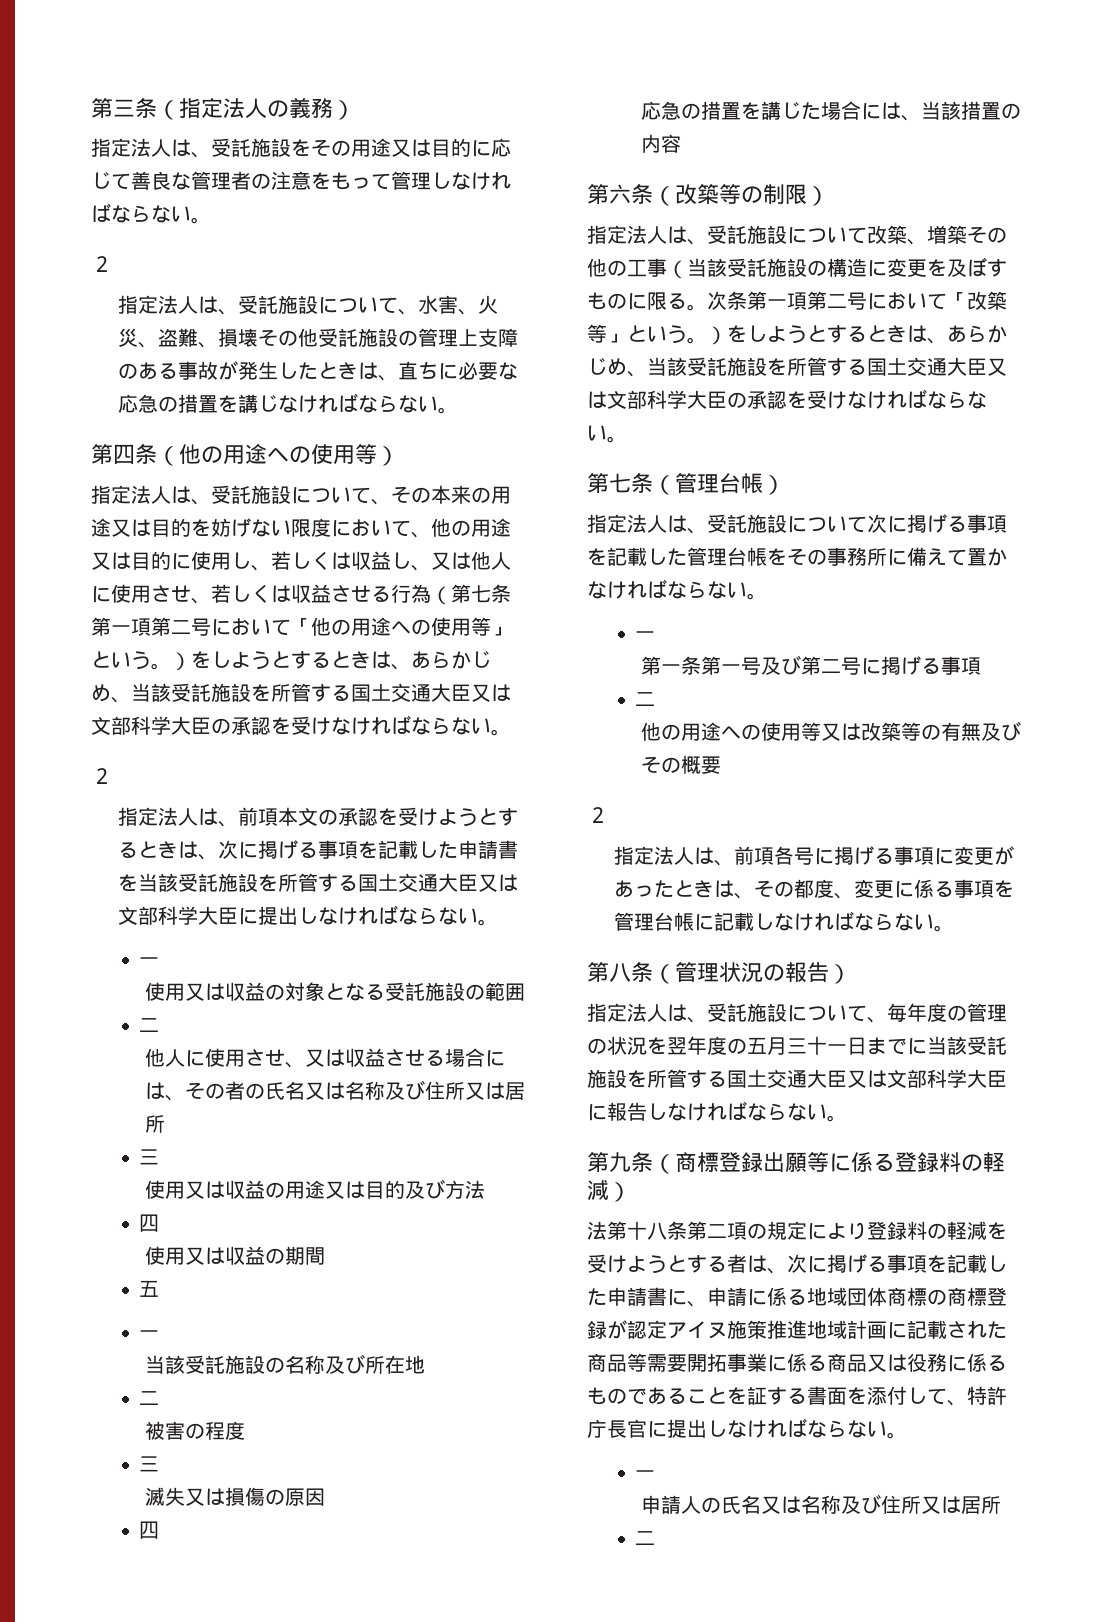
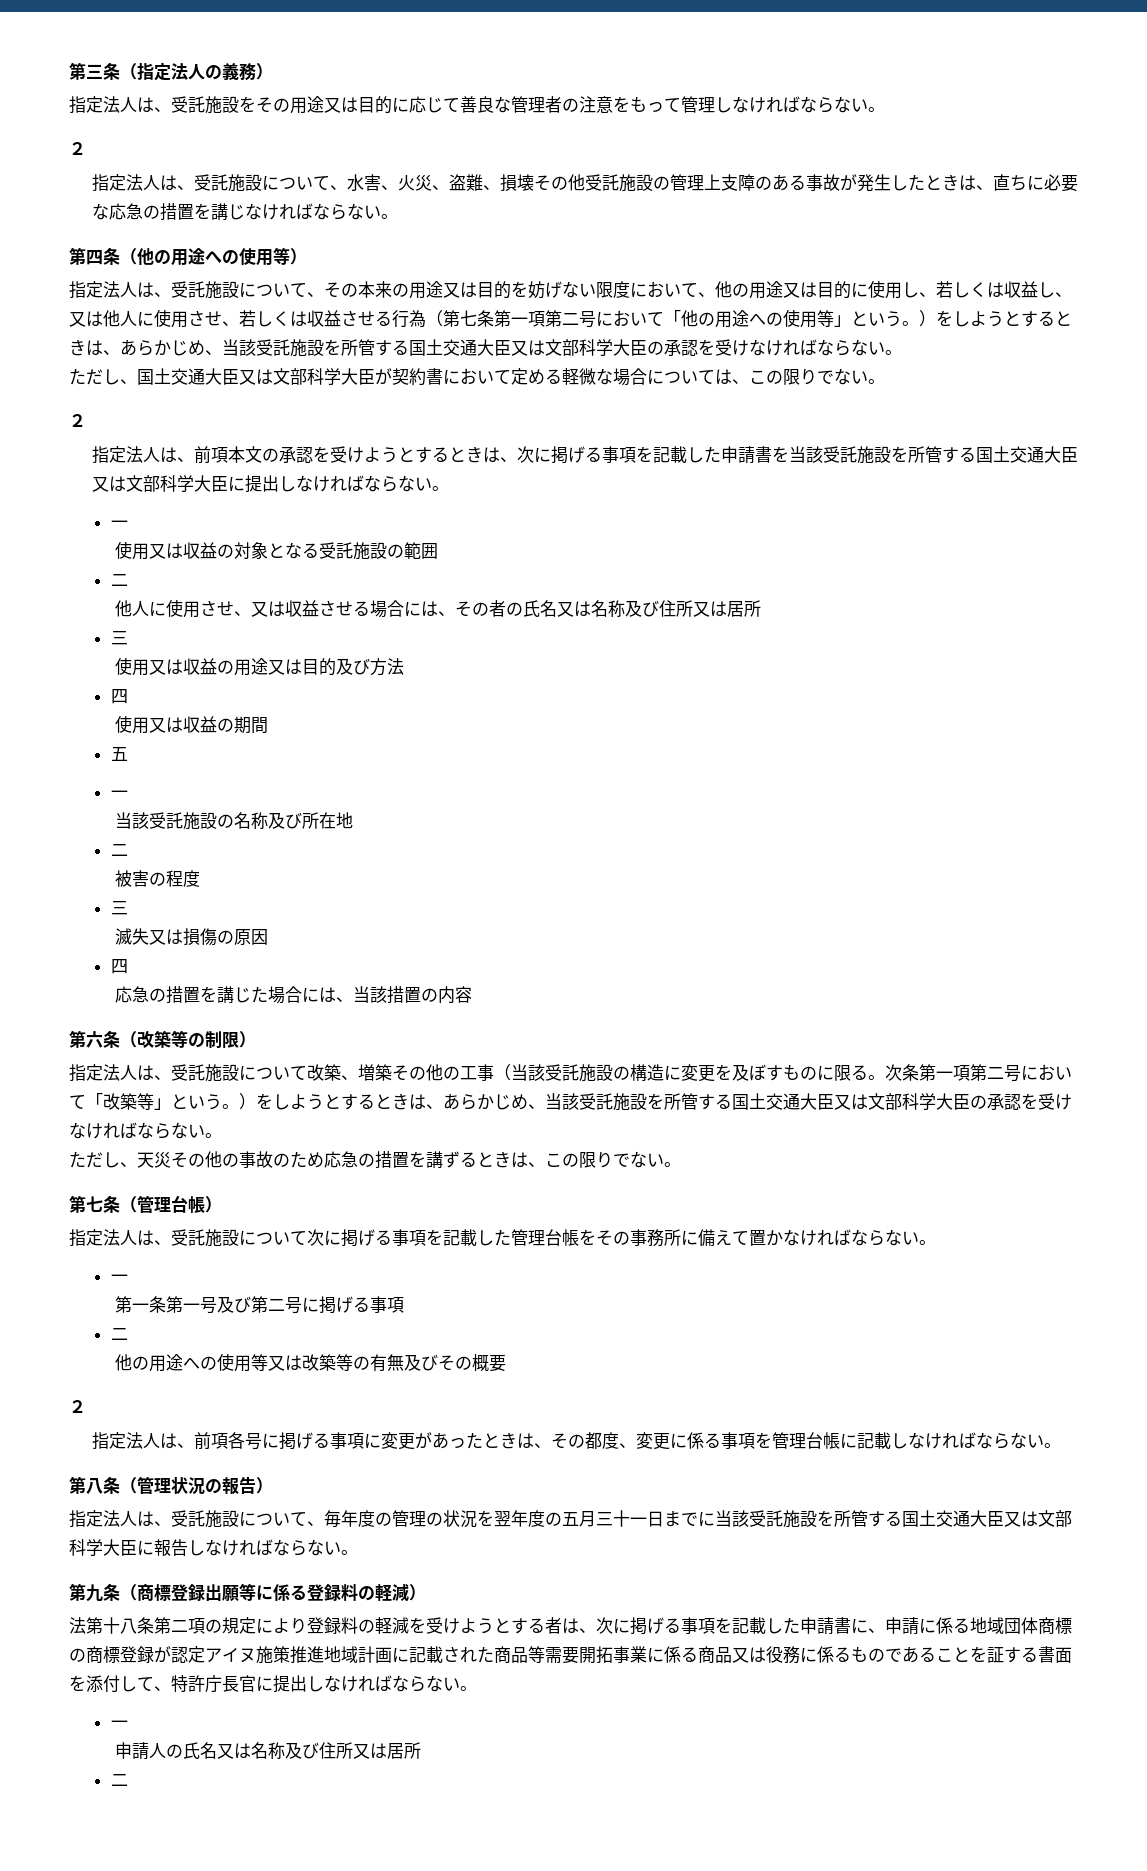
(511, 732) none -> [69,368,885,386] // ただし、国土交通大臣又は文部科学大臣が契約書において定める軽微な場合については、この限りでない。
(627, 439) none -> [69,1151,681,1168] // ただし、天災その他の事故のため応急の措置を講ずるときは、この限りでない。

